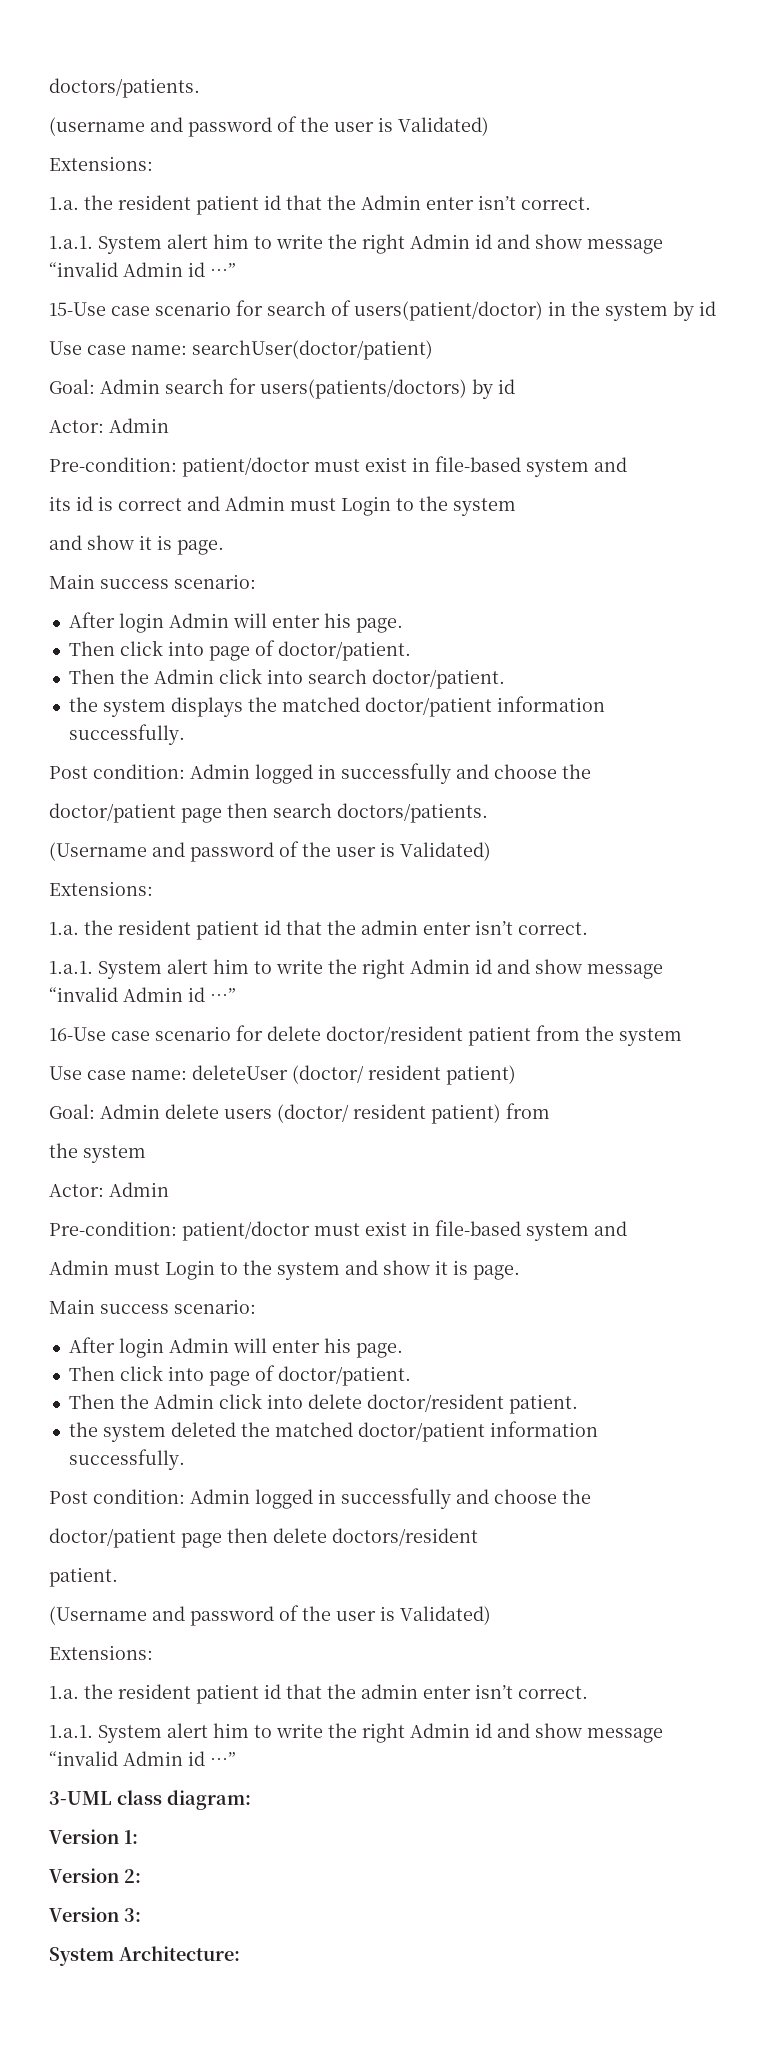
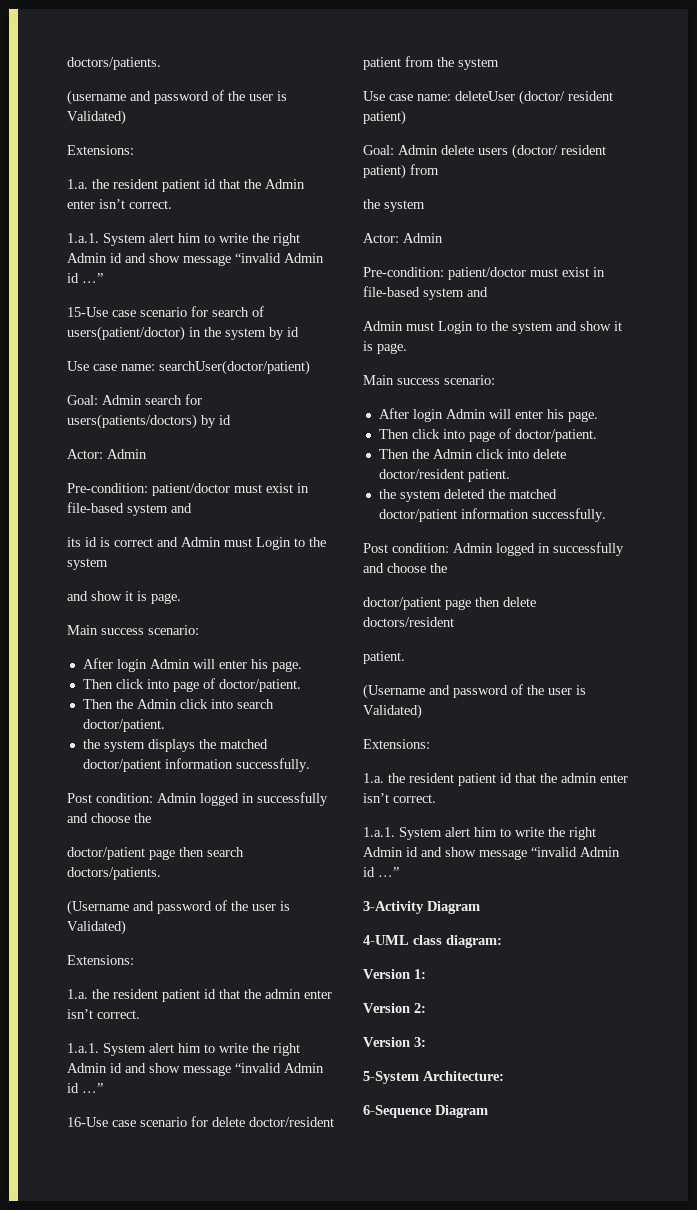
[49,1791,112,1805] 3-UML -> [363,901,480,914] [363,935,409,945] 3-Activity Diagram // 4-UML
[49,1947,114,1966] System -> [363,1071,419,1084] 5-System
(240, 1953) none -> [363,1105,488,1118] // 6-Sequence Diagram

